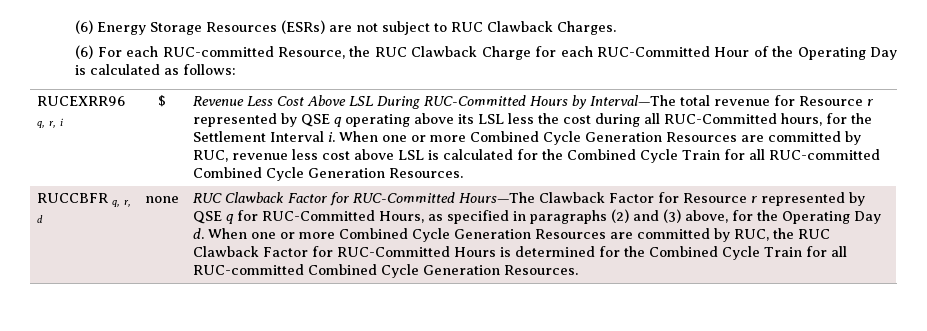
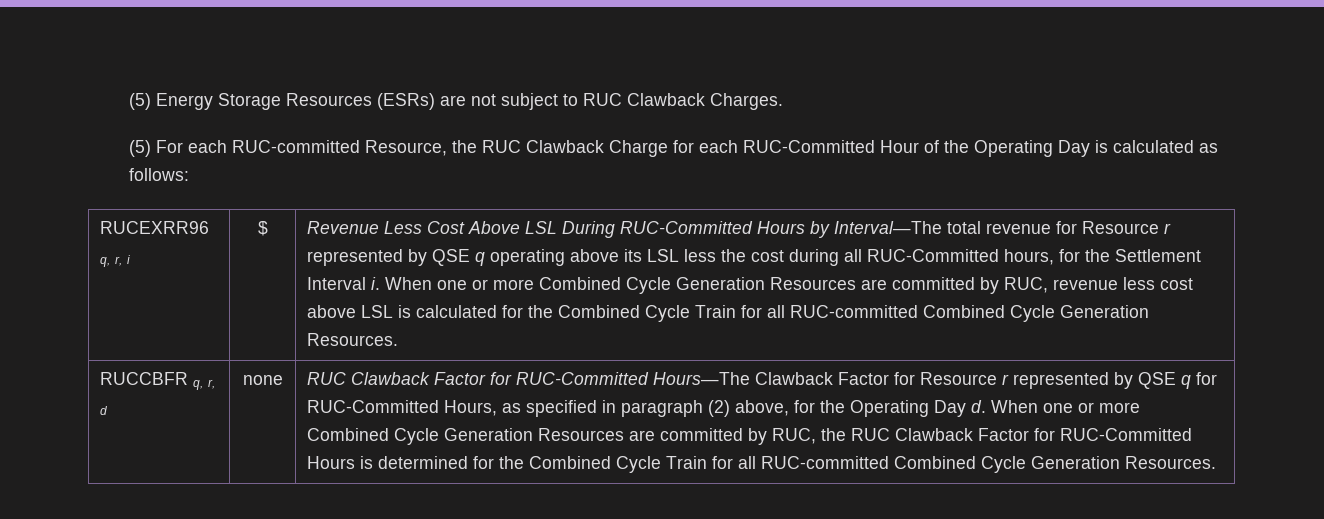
[75,20,94,34] (6) -> [128,93,151,110] (5)
[75,45,94,59] (6) -> [128,140,151,157] (5)
[529,209,681,224] paragraphs (2) and (3) -> [621,400,731,417] paragraph (2)

